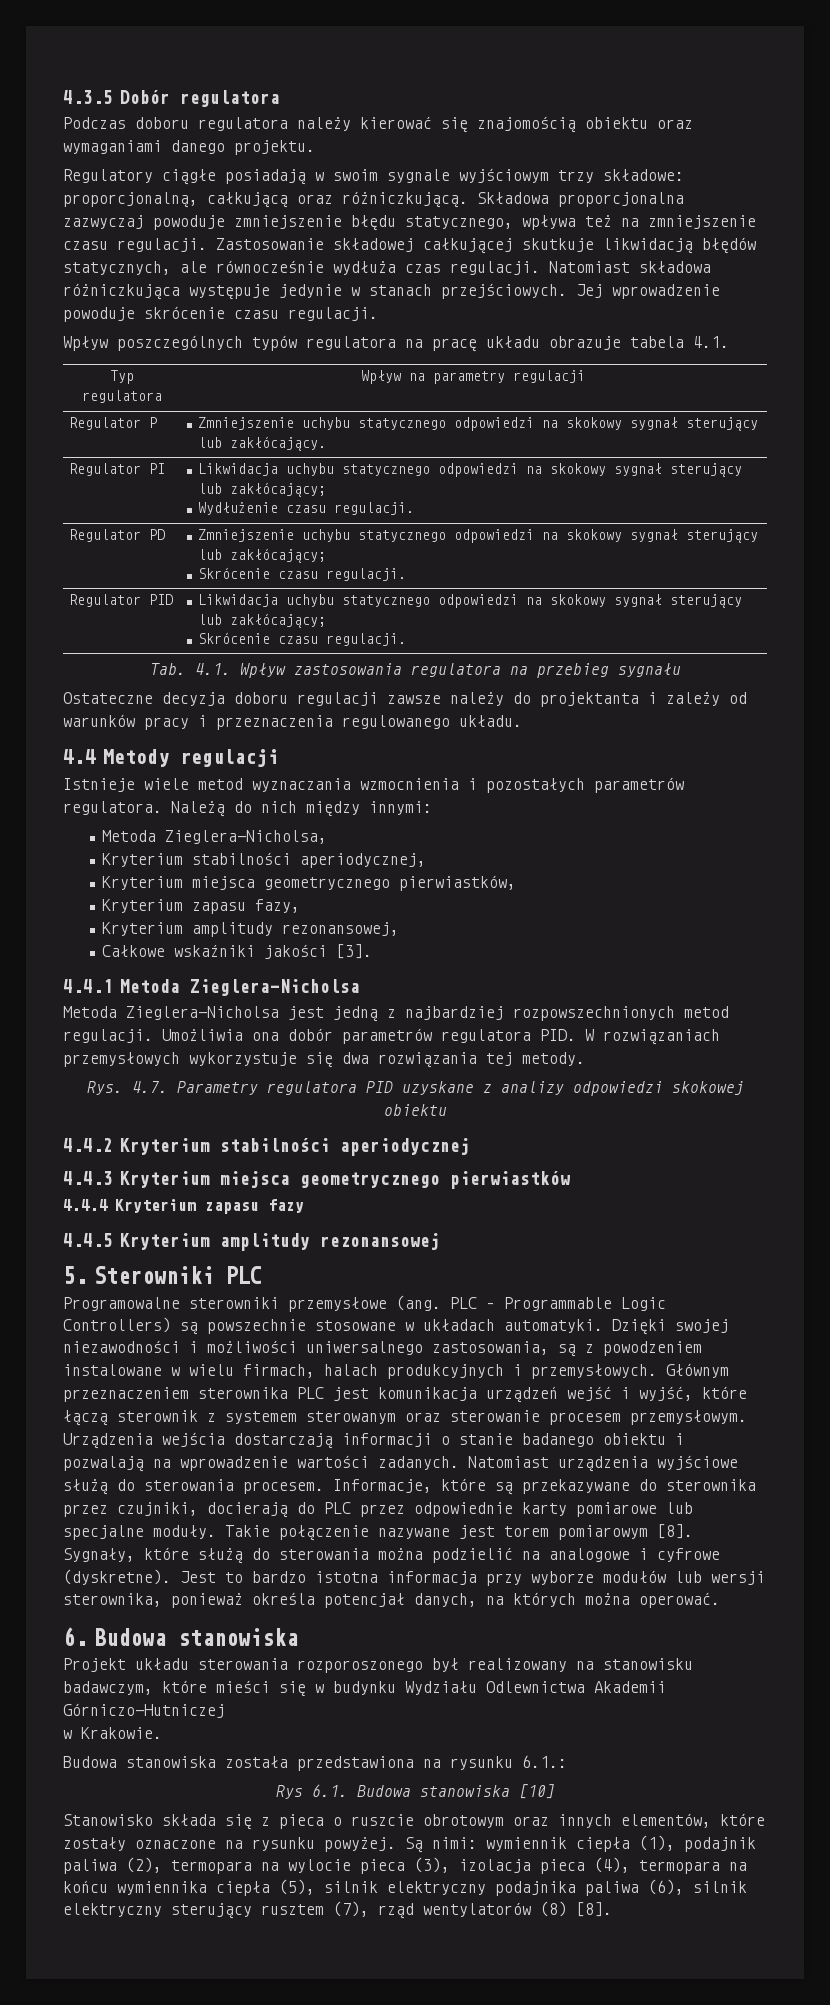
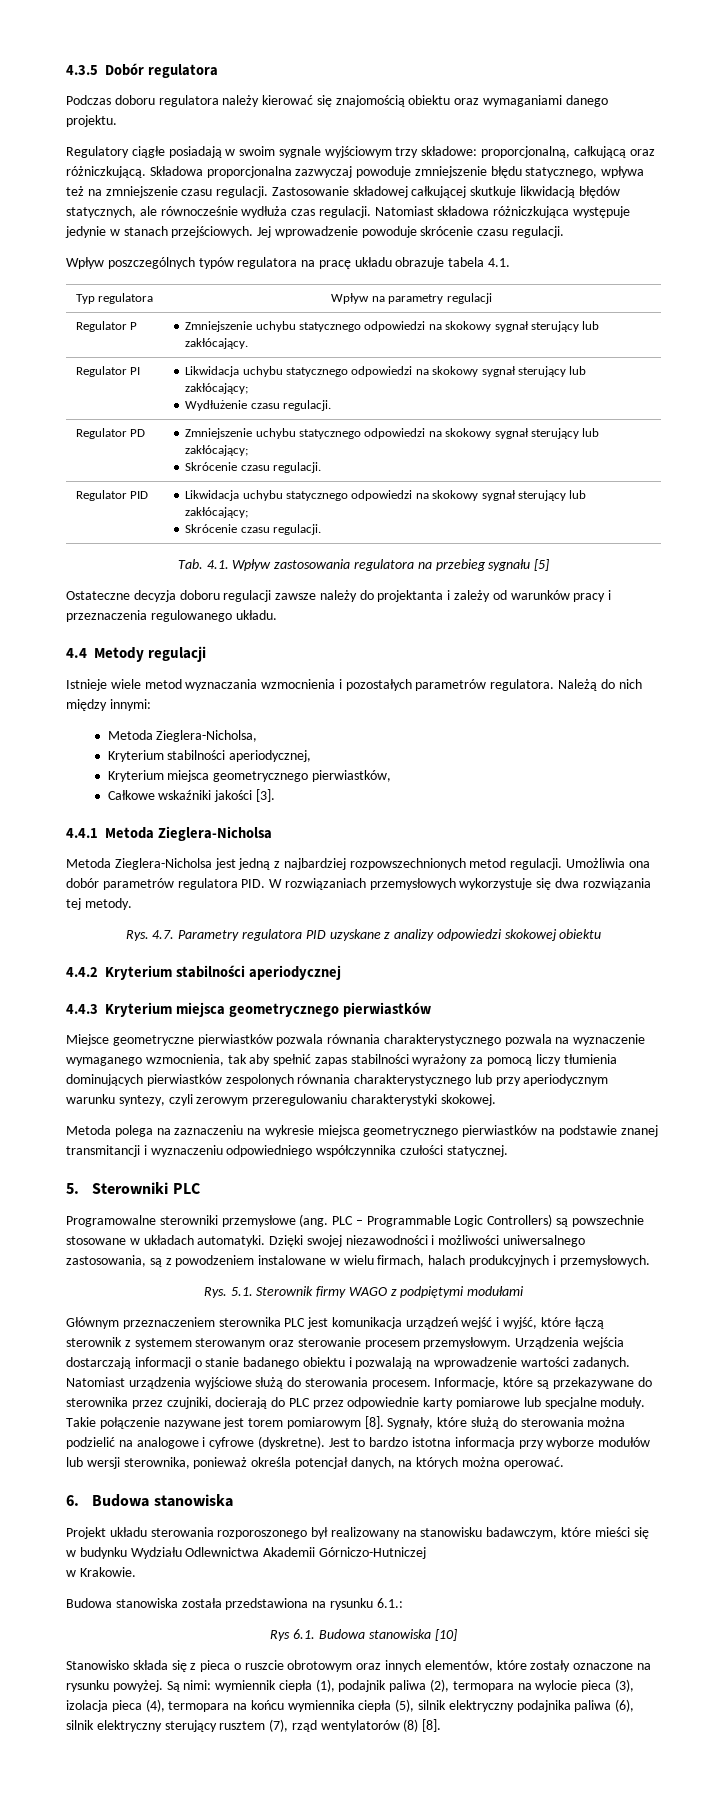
(681, 670) none -> [534,559,550,571] [5]
[101,899,300,914] [101,922,399,937] // Kryterium zapasu fazy, // Kryterium amplitudy rezonansowej, -> (391, 776) none
[63,1199,304,1214] [63,1233,440,1251] 4.4.4 Kryterium zapasu fazy // 4.4.5 Kryterium amplitudy rezonansowej -> [66,1034,646,1046] [66,1054,617,1066] [66,1074,609,1086] [66,1094,496,1106] [66,1125,658,1137] [66,1145,508,1157] Miejsce geometryczne pierwiastków pozwala równania charakterystycznego pozwala na wyznaczenie wymaganego wzmocnienia, tak aby spełnić zapas stabilności wyrażony za pomocą liczy tłumienia dominujących pierwiastków zespolonych równania charakterystycznego lub przy aperiodycznym warunku syntezy, czyli zerowym przeregulowaniu charakterystyki skokowej. // Metoda polega na zaznaczeniu na wykresie miejsca geometrycznego pierwiastków na podstawie znanej transmitancji i wyznaczeniu odpowiedniego współczynnika czułości statycznej.
(657, 1371) none -> [203,1286,525,1298] // Rys. 5.1. Sterownik firmy WAGO z podpiętymi modułami //

